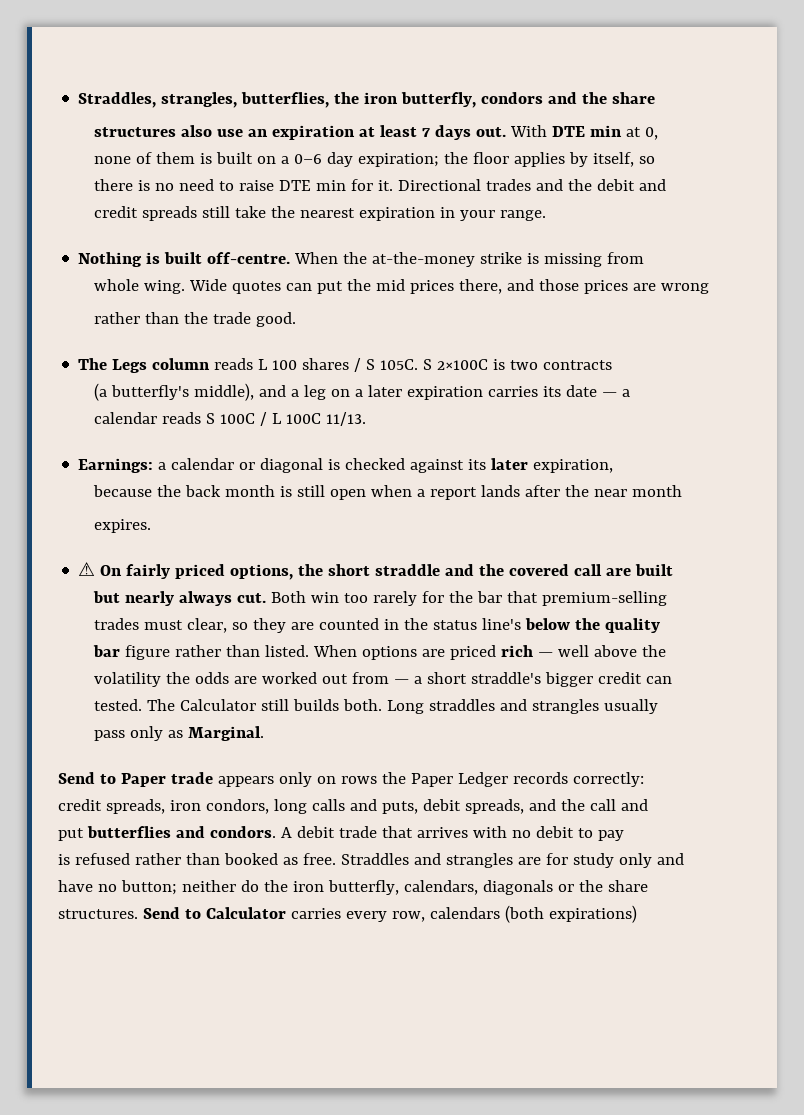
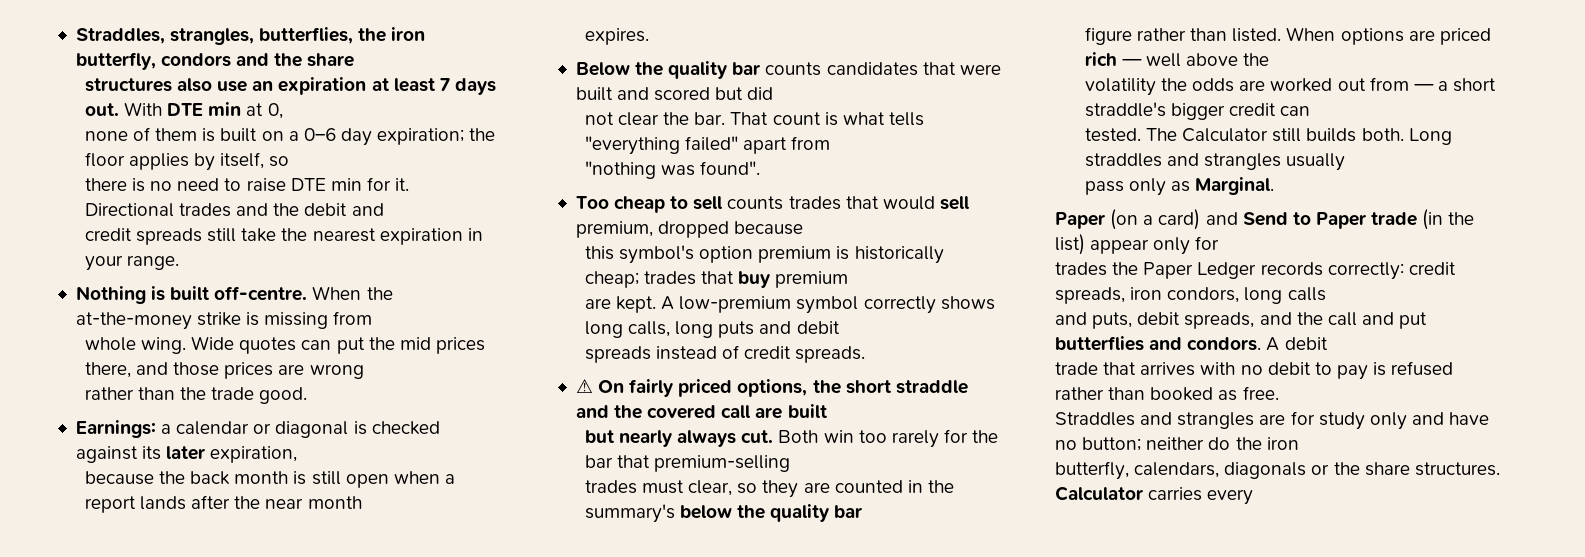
[78,358,613,373] [93,383,630,401] [93,412,366,426] // The Legs column reads L 100 shares / S 105C. S 2×100C is two contracts // (a butterfly's middle), and a leg on a later expiration carries its date — a // calendar reads S 100C / L 100C 11/13. -> (308, 395) none
(151, 526) none -> [575,61,1001,79] [575,87,774,101] [584,112,925,126] [584,136,831,155] [584,161,761,179] [575,196,970,213] [575,221,804,238] [584,245,944,264] [584,271,849,288] [584,296,995,314] [584,321,840,338] [584,345,866,363] // Below the quality bar counts candidates that were built and scored but did // not clear the bar. That count is what tells "everything failed" apart from // "nothing was found". // Too cheap to sell counts trades that would sell premium, dropped because // this symbol's option premium is historically cheap; trades that buy premium // are kept. A low-premium symbol correctly shows long calls, long puts and debit // spreads instead of credit spreads.
[432,618,521,630] status line's -> [584,504,675,523] summary's
[92,645,120,657] // bar -> [834,505,863,518] bar //
[58,772,377,787] Send to Paper trade appears only on rows -> [1055,209,1475,230] [1055,234,1220,255] [1055,262,1107,276] Paper (on a card) and Send to Paper trade (in the list) appear only for // trades
(644, 779) // -> (1404, 271) none
(345, 805) none -> (1326, 294) //
(648, 805) // -> (1394, 318) none
(335, 832) none -> (1328, 343) //
(624, 835) // -> (1368, 372) none
(336, 859) none -> (1279, 393) //
(684, 859) // -> (1444, 418) none
(324, 886) none -> (1299, 443) //
[58,905,637,923] // structures. Send to Calculator carries every row, calendars (both expirations) -> [1414,462,1500,476] [1055,486,1254,505] structures. Calculator carries every

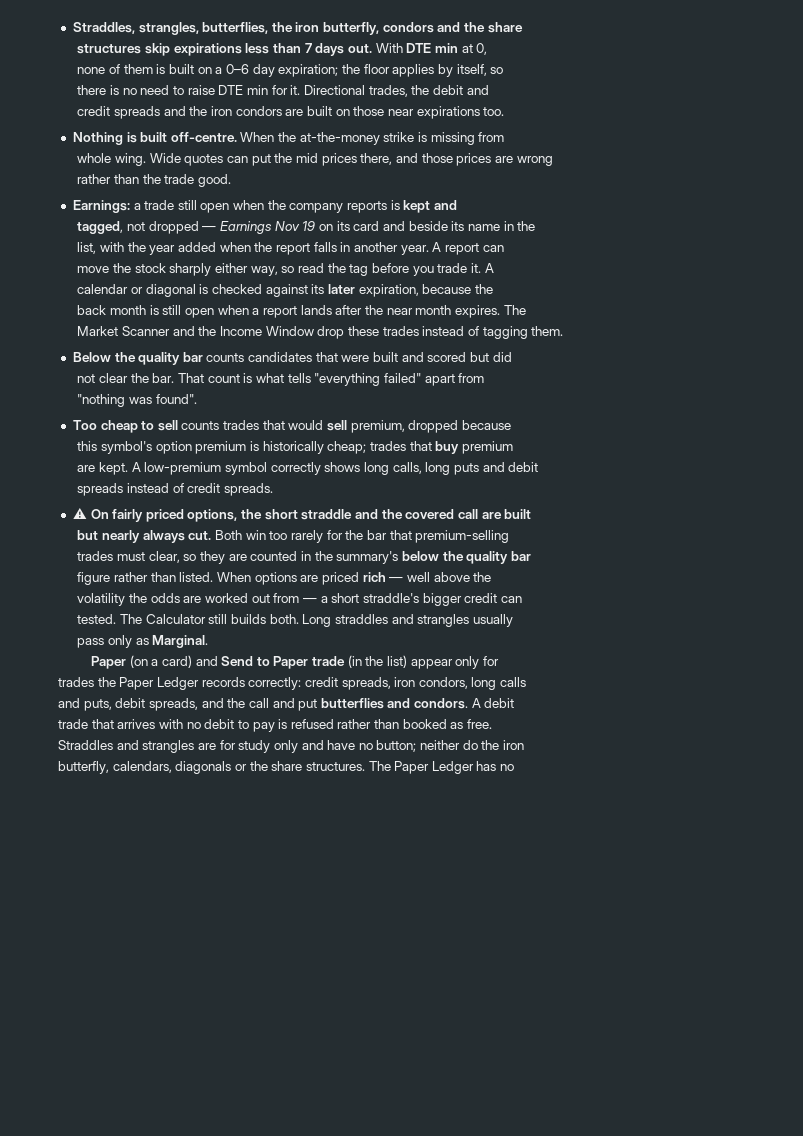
[177,77,435,95] also use an expiration at least -> [145,43,302,56] skip expirations less than
[179,203,269,217] trades and -> [368,85,408,97] trades,
[207,228,483,245] [84,255,180,271] still take the nearest expiration in your range. -> [163,106,505,119] and the iron condors are built on those near expirations too.
(172, 429) none -> [144,200,457,213] [77,221,536,234] [77,242,504,255] [77,263,494,276] trade still open when the company reports is kept and // tagged, not dropped — Earnings Nov 19 on its card and beside its name in the // list, with the year added when the report falls in another year. A report can // move the stock sharply either way, so read the tag before you trade it. A //
(298, 454) // -> (419, 290) none
(186, 477) none -> (493, 289) //
[584,28,649,45] // expires. -> [454,305,526,318] [77,326,564,339] expires. The // Market Scanner and the Income Window drop these trades instead of tagging them.
[1055,486,1254,505] Calculator carries every -> [368,761,515,774] The Paper Ledger has no

